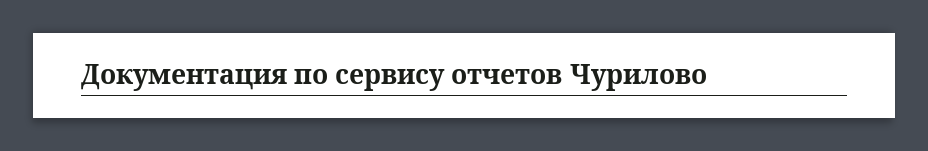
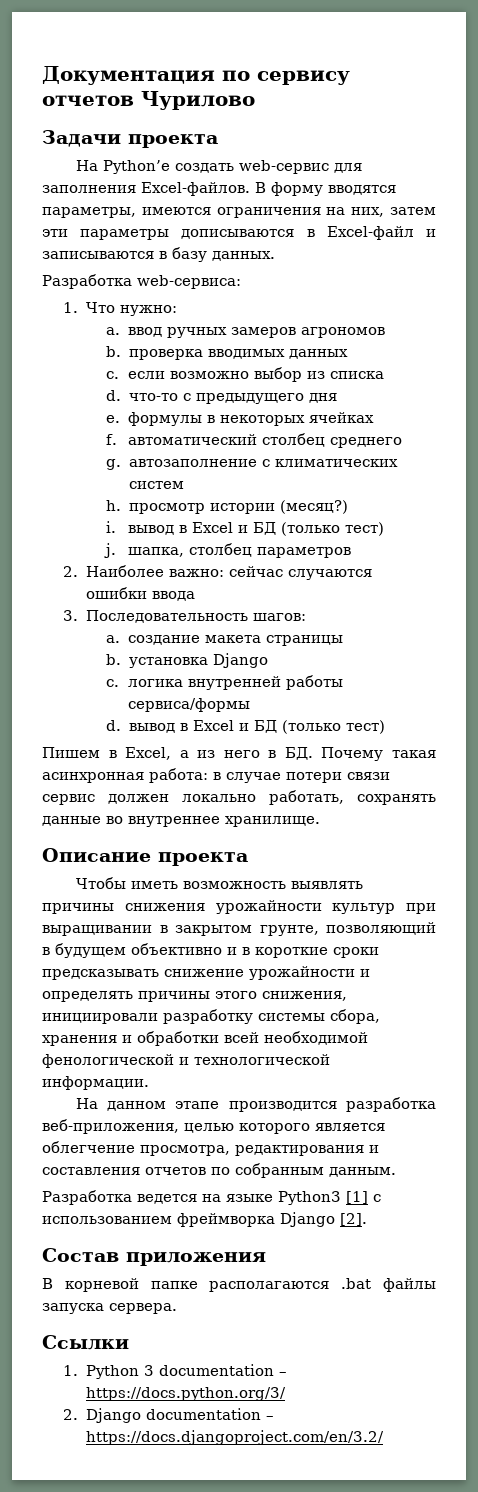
(707, 77) none -> [42,130,218,148] [75,160,362,174] [42,182,396,196] [42,207,437,218] [42,226,436,240] [42,247,275,262] [42,274,241,289] [63,302,177,316] [106,327,385,338] [106,346,348,360] [106,367,384,382] [106,390,337,404] [106,412,374,426] [106,433,402,448] [106,459,398,470] [128,481,184,489] [106,500,348,514] [106,521,384,536] [104,543,351,558] [63,565,372,580] [85,587,195,601] [63,610,306,623] [106,635,343,646] [106,653,268,668] [106,675,343,690] [127,698,250,712] [106,720,385,734] [42,747,436,761] [42,768,390,783] [42,790,436,805] [42,816,320,827] [42,848,248,866] [75,877,363,889] [42,900,436,914] [42,922,436,936] [42,943,379,958] [42,966,370,980] [42,991,347,1002] [42,1009,380,1024] [42,1031,368,1046] [42,1054,330,1068] [42,1076,149,1090] [75,1097,436,1112] [42,1119,385,1134] [42,1141,379,1156] [42,1163,396,1178] [42,1190,381,1205] [42,1212,367,1227] [42,1248,266,1266] [42,1278,436,1292] [42,1303,177,1314] [42,1335,129,1350] [63,1364,287,1379] [85,1387,286,1401] [63,1408,274,1423] [85,1430,384,1445] // Задачи проекта // На Python’е создать web-сервис для заполнения Excel-файлов. В форму вводятся параметры, имеются ограничения на них, затем эти параметры дописываются в Excel-файл и записываются в базу данных. // Разработка web-сервиса: // 1. Что нужно: // a. ввод ручных замеров агрономов // b. проверка вводимых данных // c. если возможно выбор из списка // d. что-то с предыдущего дня // e. формулы в некоторых ячейках // f. автоматический столбец среднего // g. автозаполнение с климатических систем // h. просмотр истории (месяц?) // i. вывод в Excel и БД (только тест) // j. шапка, столбец параметров // 2. Наиболее важно: сейчас случаются ошибки ввода // 3. Последовательность шагов: // a. создание макета страницы // b. установка Django // c. логика внутренней работы сервиса/формы // d. вывод в Excel и БД (только тест) // Пишем в Excel, а из него в БД. Почему такая асинхронная работа: в случае потери связи сервис должен локально работать, сохранять данные во внутреннее хранилище. // Описание проекта // Чтобы иметь возможность выявлять причины снижения урожайности культур при выращивании в закрытом грунте, позволяющий в будущем объективно и в короткие сроки предсказывать снижение урожайности и определять причины этого снижения, инициировали разработку системы сбора, хранения и обработки всей необходимой фенологической и технологической информации. // На данном этапе производится разработка веб-приложения, целью которого является облегчение просмотра, редактирования и составления отчетов по собранным данным. // Разработка ведется на языке Python3 [1] с использованием фреймворка Django [2]. // Состав приложения // В корневой папке располагаются .bat файлы запуска сервера. // Ссылки // 1. Python 3 documentation – https://docs.python.org/3/ // 2. Django documentation – https://docs.djangoproject.com/en/3.2/

